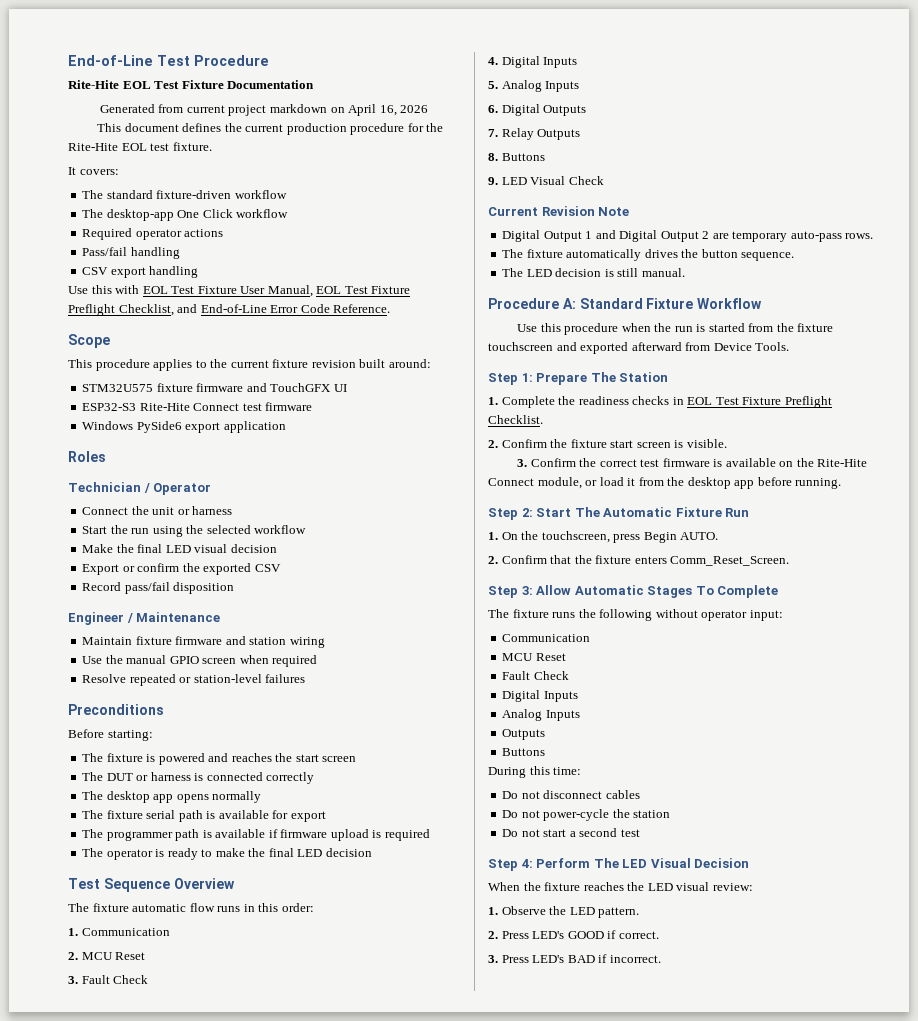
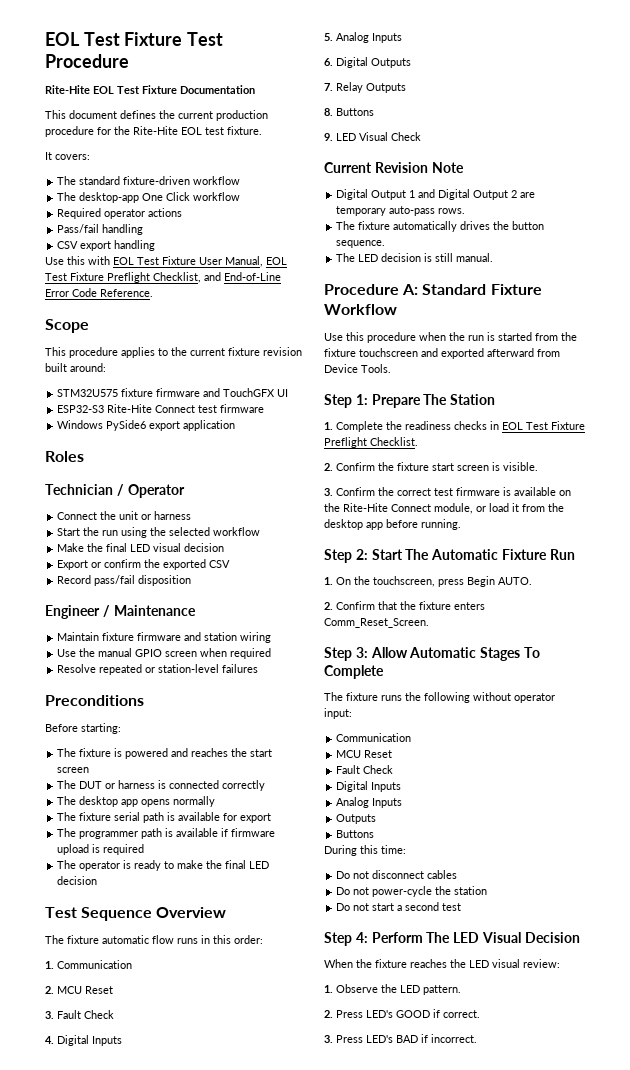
[68,55,153,66] End-of-Line -> [45,32,183,46] EOL Test Fixture
[99,104,429,116] // Generated from current project markdown on April 16, 2026 -> (255, 89) none

